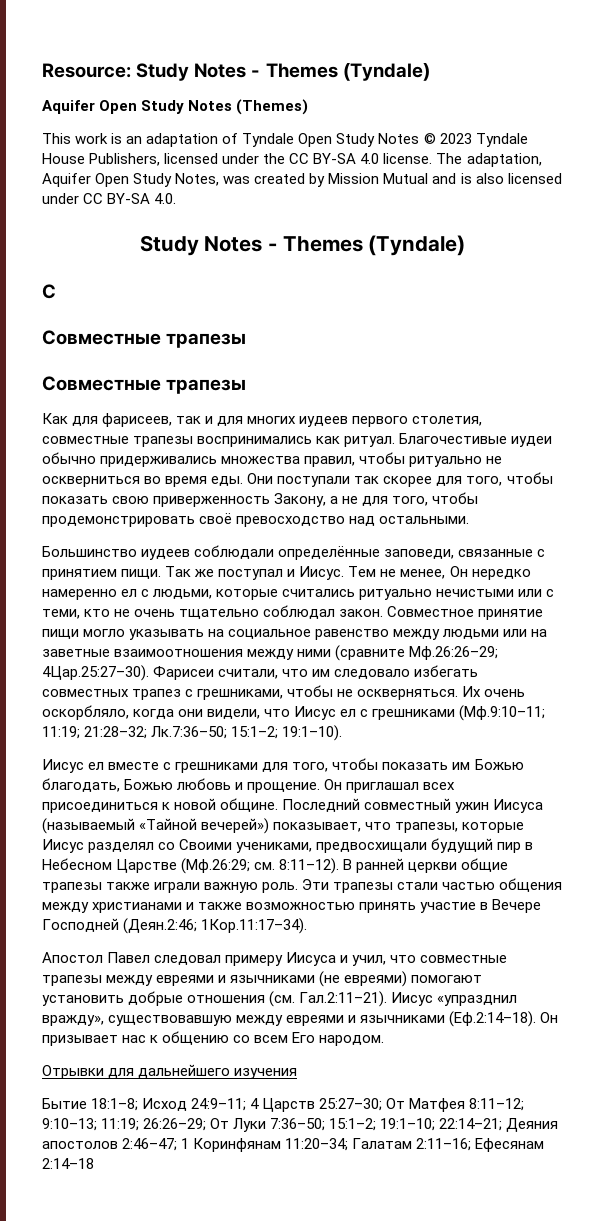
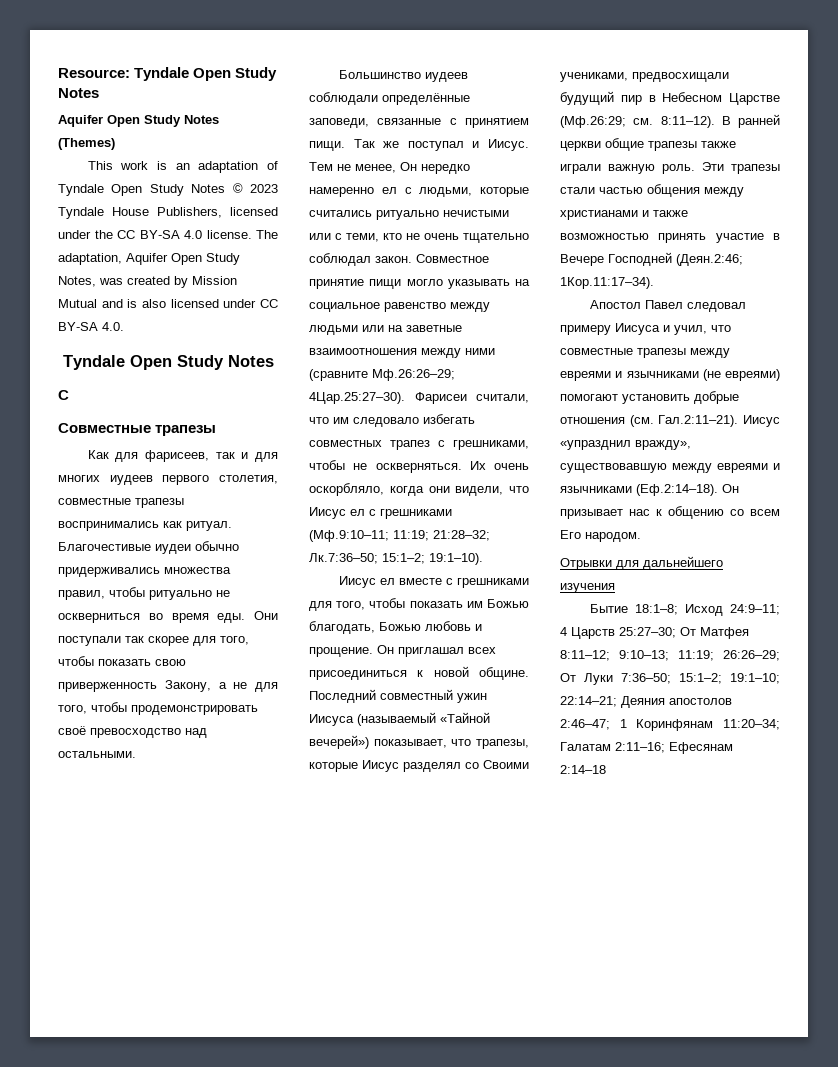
[136,63,430,81] Study Notes - Themes (Tyndale) -> [134,67,278,81] [58,88,99,98] Tyndale Open Study Notes
[139,235,466,256] Study Notes - Themes (Tyndale) -> [62,355,274,370] Tyndale Open Study Notes
[42,376,247,394] // Совместные трапезы -> (217, 430) none

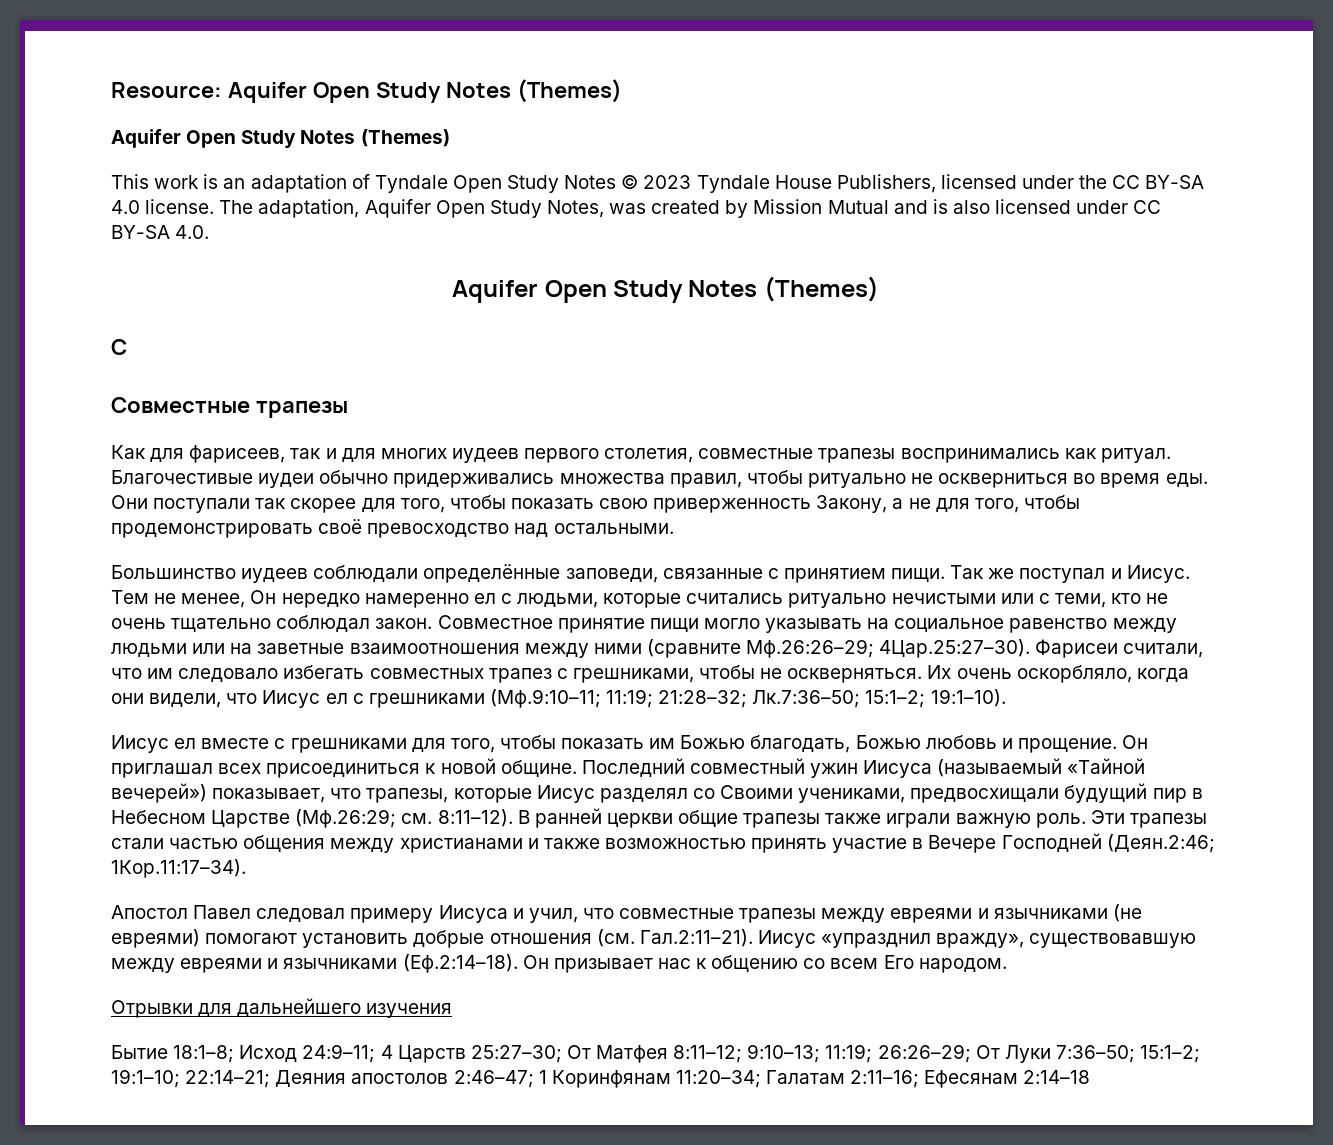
[134,67,278,81] [58,88,99,98] Tyndale Open Study Notes -> [227,79,622,103] Aquifer Open Study Notes (Themes)
[62,355,274,370] Tyndale Open Study Notes -> [452,276,879,303] Aquifer Open Study Notes (Themes)

